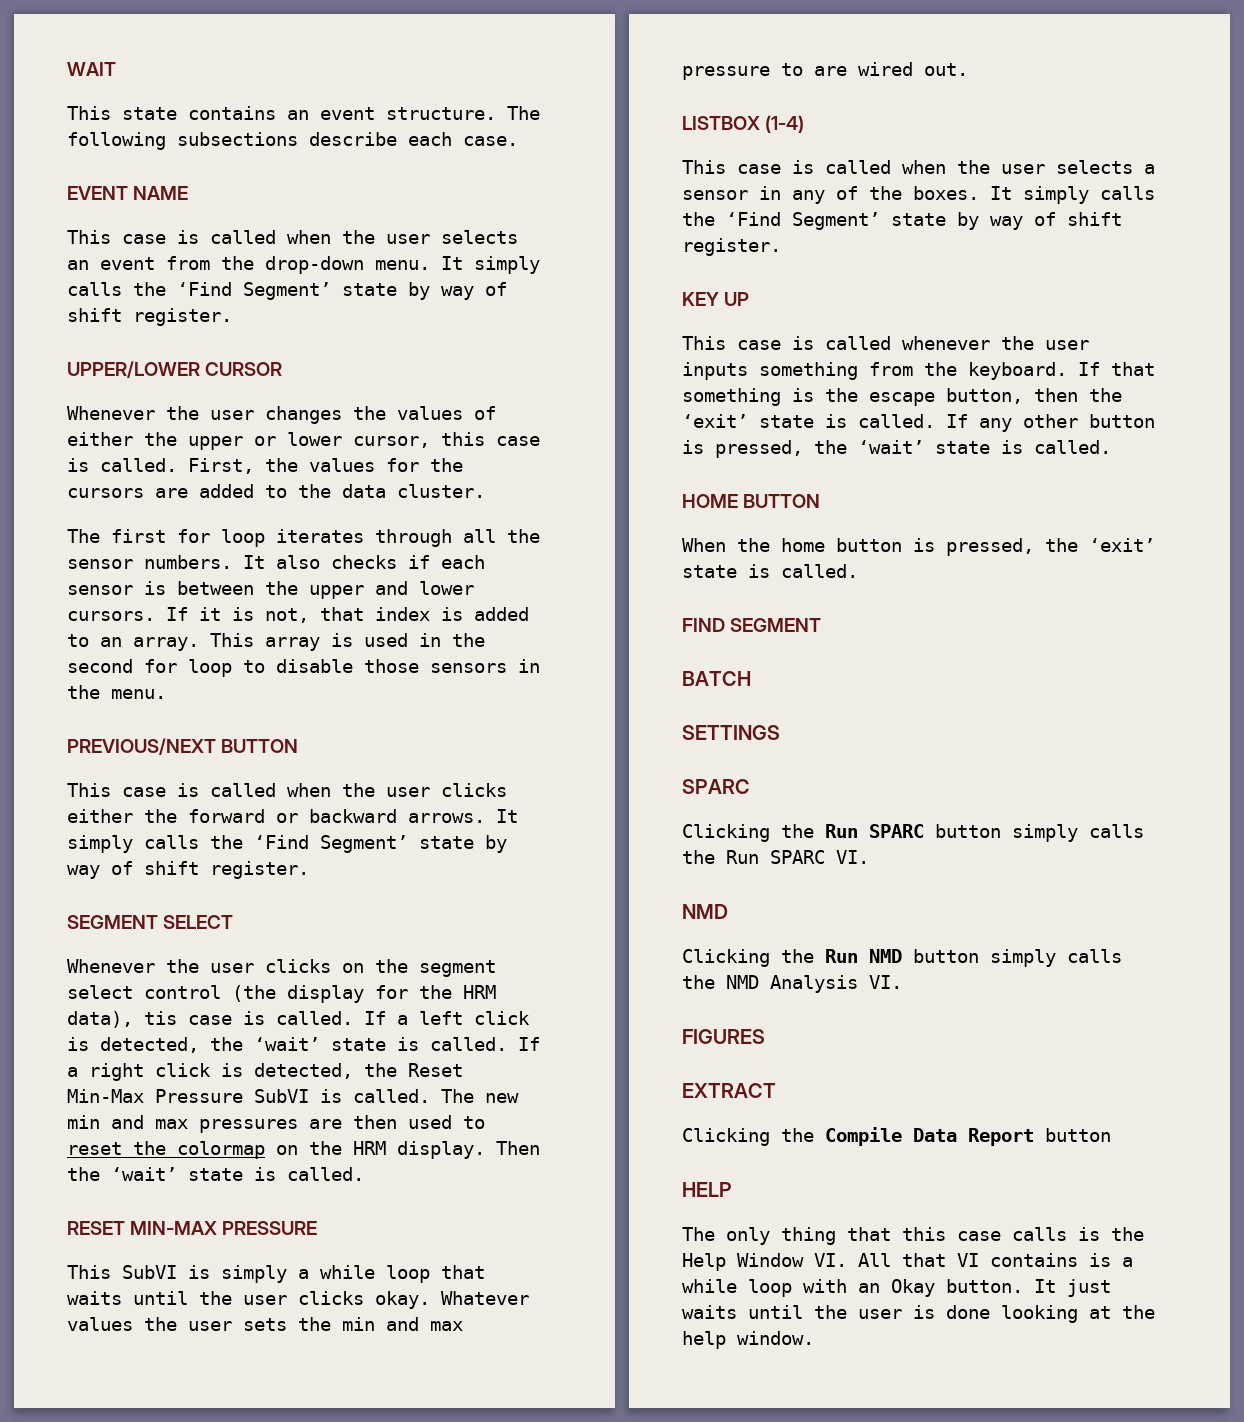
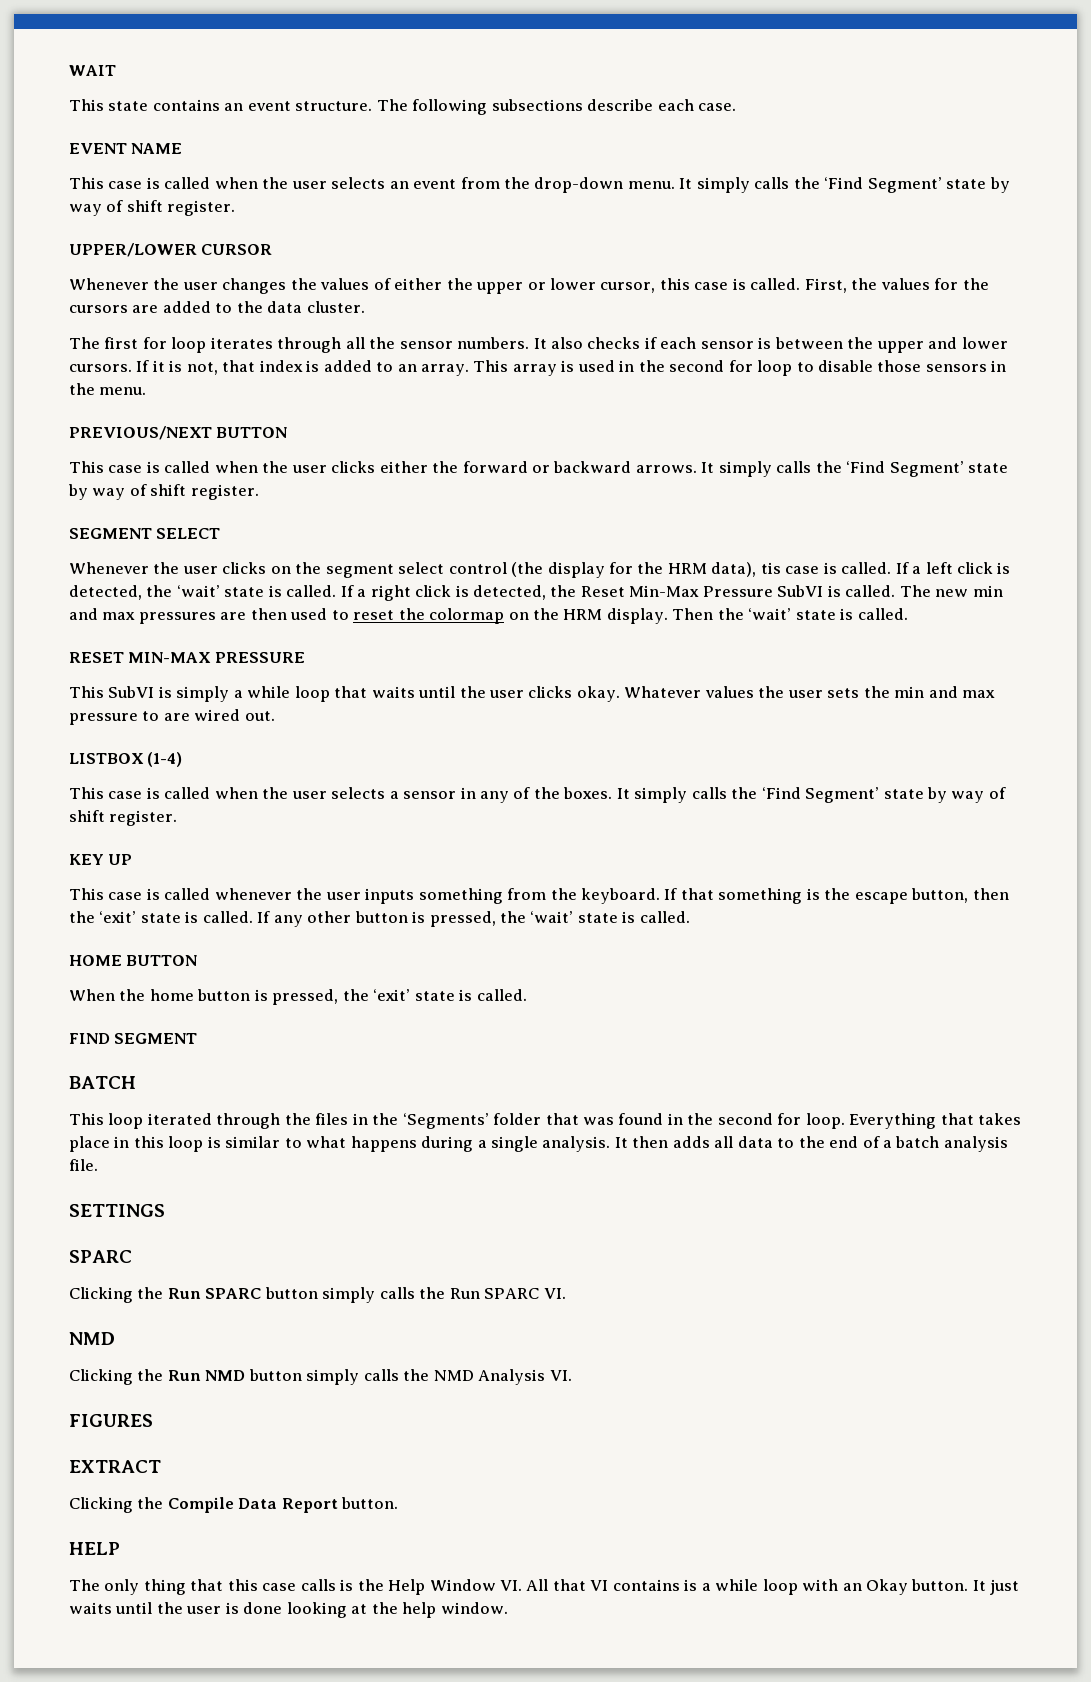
(751, 678) none -> [69,1113,1022,1129] [69,1136,1008,1152] [69,1159,98,1171] // This loop iterated through the files in the ‘Segments’ folder that was found in the second for loop. Everything that takes place in this loop is similar to what happens during a single analysis. It then adds all data to the end of a batch analysis file.
[1045,1128,1111,1142] button -> [341,1497,399,1509] button.

